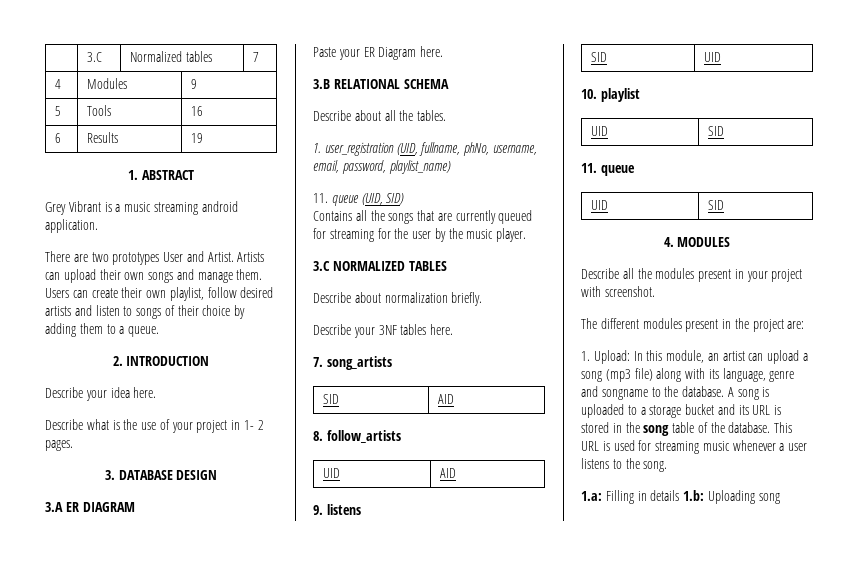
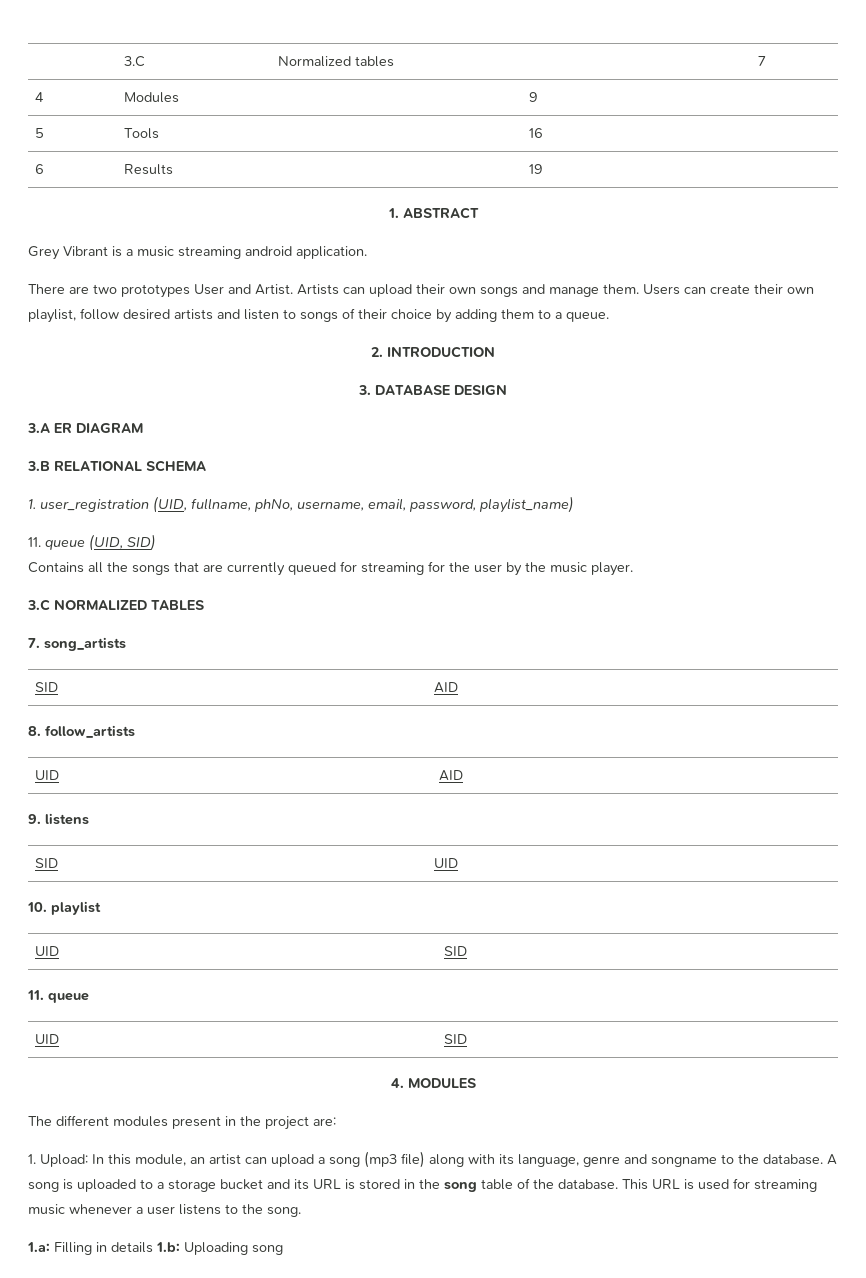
[45,387,157,401] [45,419,264,433] [45,440,73,451] // Describe your idea here. // Describe what is the use of your project in 1- 2 pages. -> (495, 352) none
[313,46,444,60] [313,79,449,89] [313,110,447,121] Paste your ER Diagram here. // 3.B RELATIONAL SCHEMA // Describe about all the tables. -> [27,460,206,472] 3.B RELATIONAL SCHEMA
[313,292,483,306] [313,324,454,338] // Describe about normalization briefly. // Describe your 3NF tables here. -> (204, 605) none
[581,268,803,282] [581,286,655,297] // Describe all the modules present in your project with screenshot. -> (476, 1083) none

